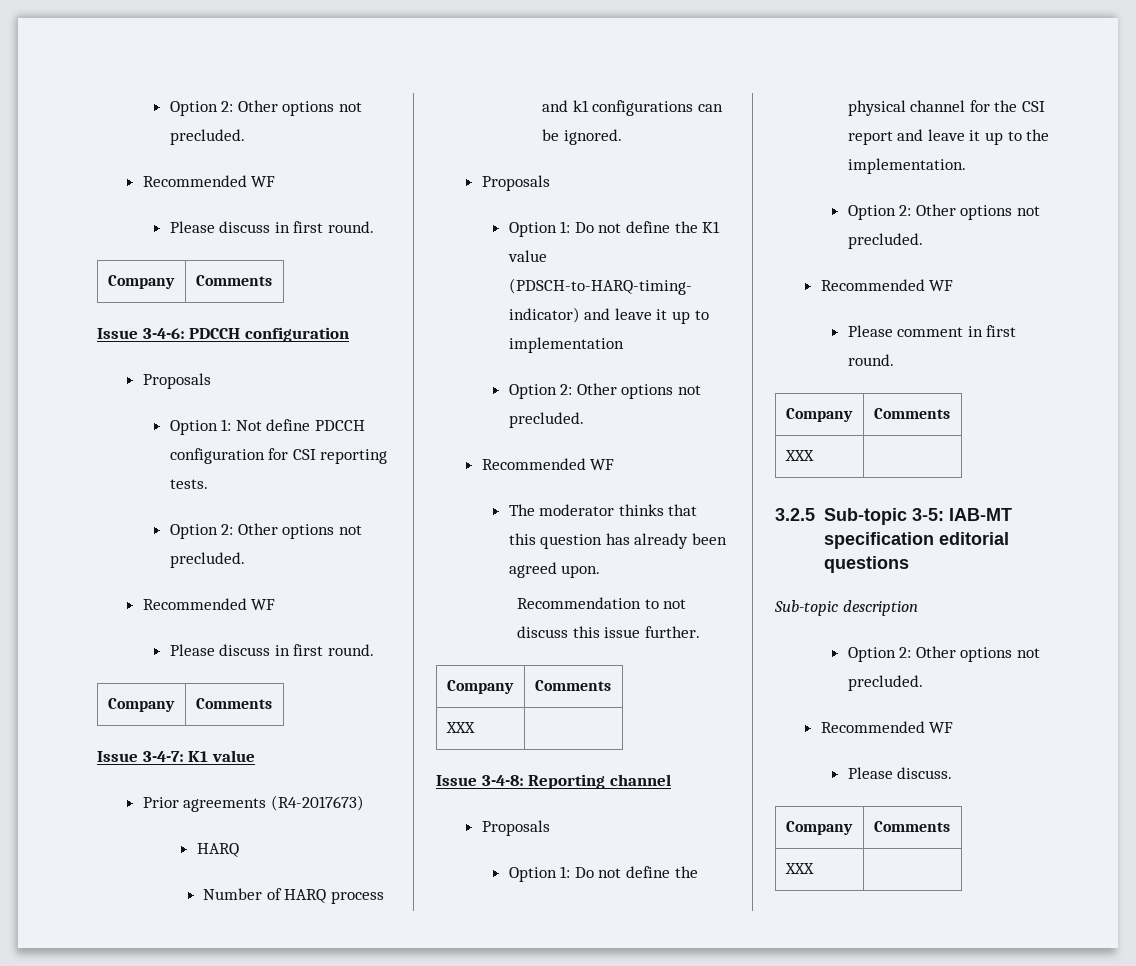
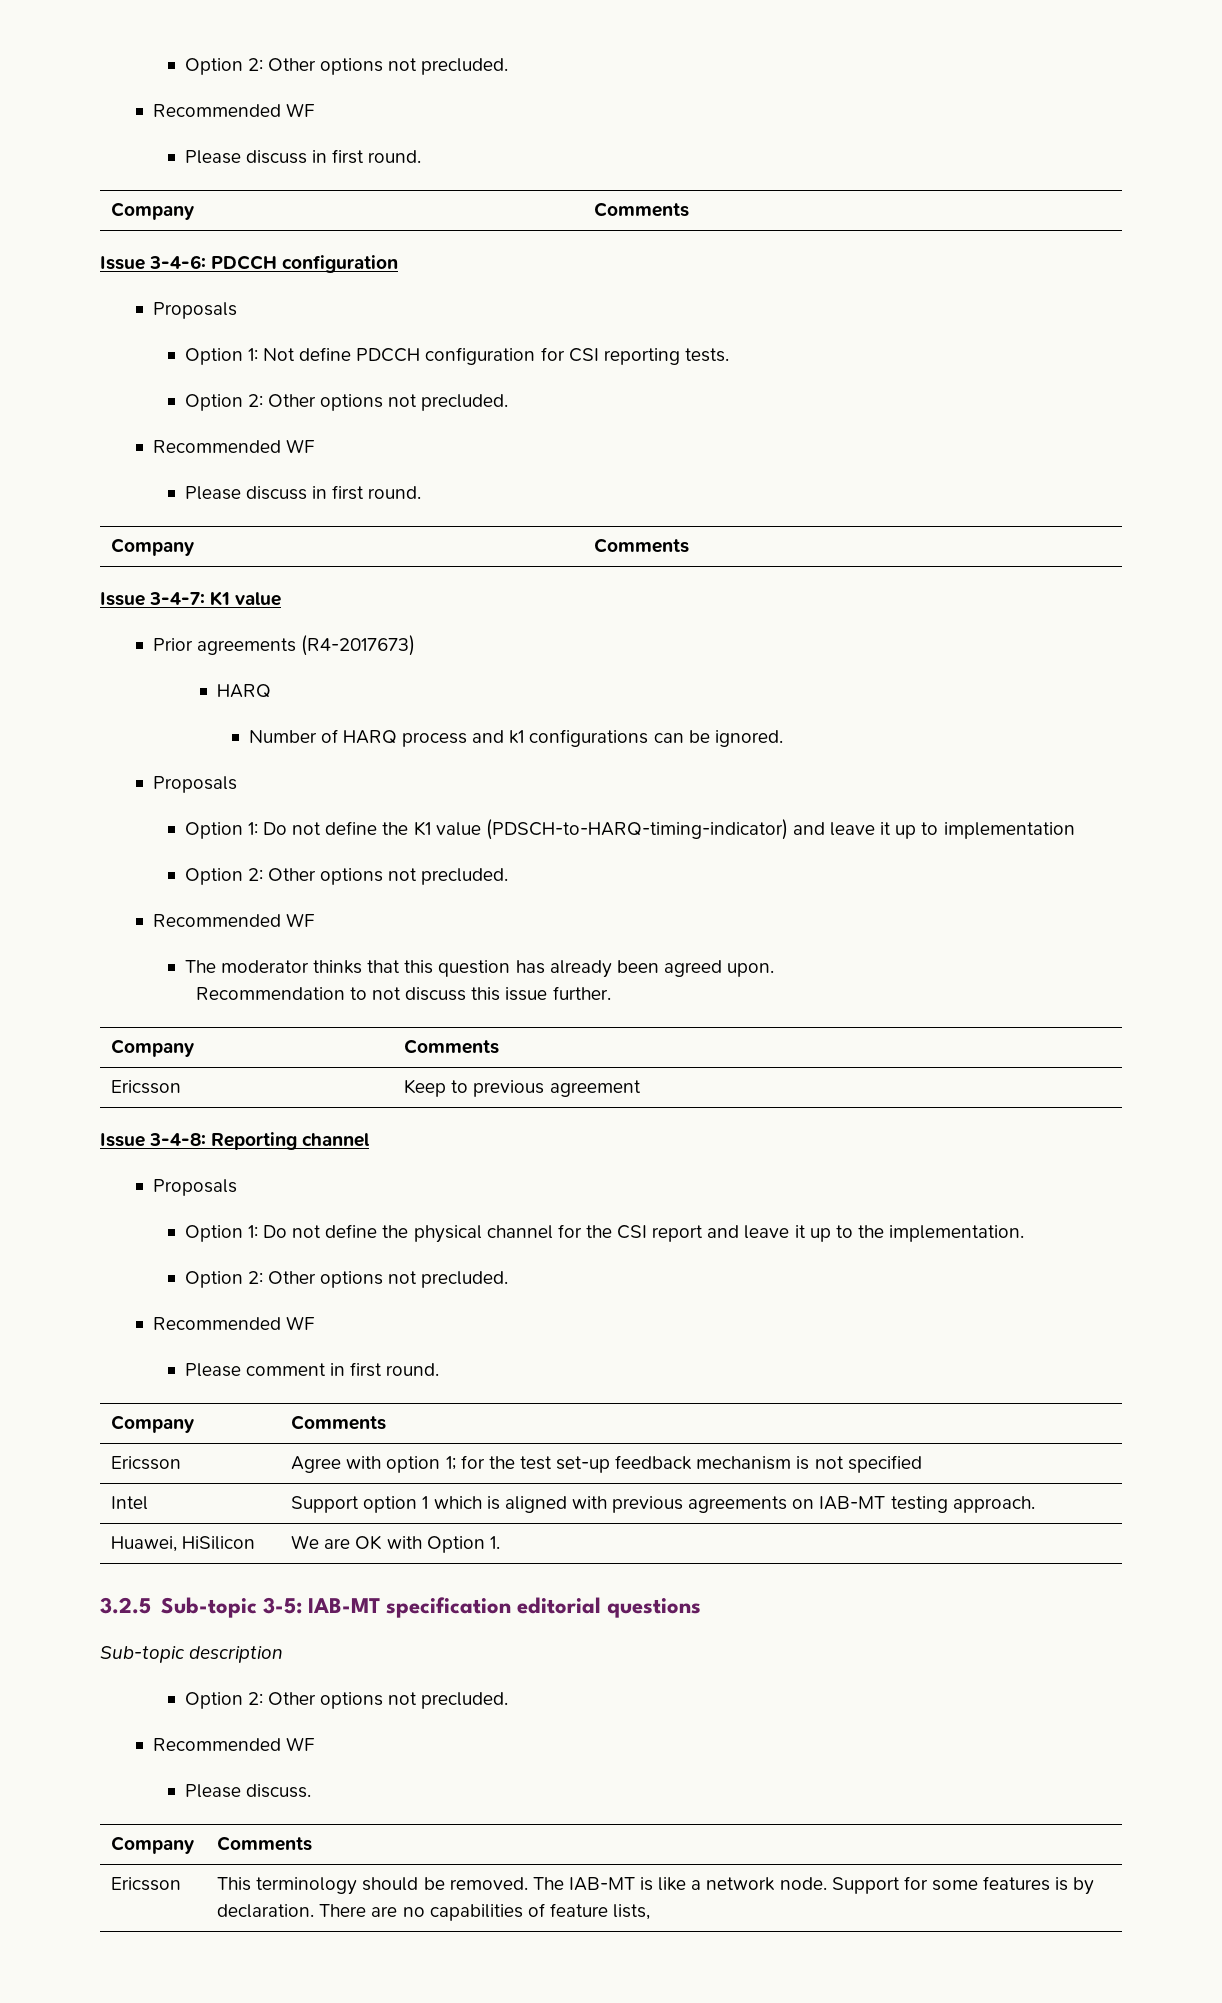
[445,722,475,733] XXX | -> [111,1080,182,1094] [404,1079,641,1097] Ericsson | Keep to previous agreement
[784,450,814,461] XXX | -> [111,1456,182,1470] [291,1455,922,1473] [111,1496,149,1510] [291,1496,1035,1513] [111,1536,256,1552] [291,1535,500,1553] Ericsson | Agree with option 1; for the test set-up feedback mechanism is not specified // Intel | Support option 1 which is aligned with previous agreements on IAB-MT testing approach. // Huawei, HiSilicon | We are OK with Option 1.
[784,863,814,874] XXX | -> [111,1877,182,1891] [217,1876,1095,1895] [217,1903,651,1921] Ericsson | This terminology should be removed. The IAB-MT is like a network node. Support for some features is by declaration. There are no capabilities of feature lists,

